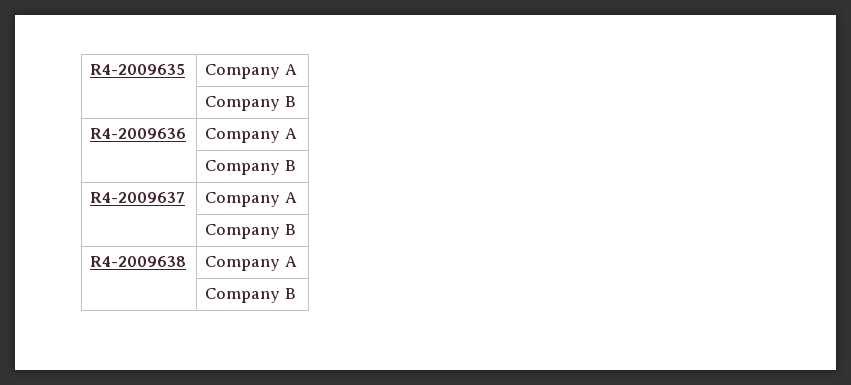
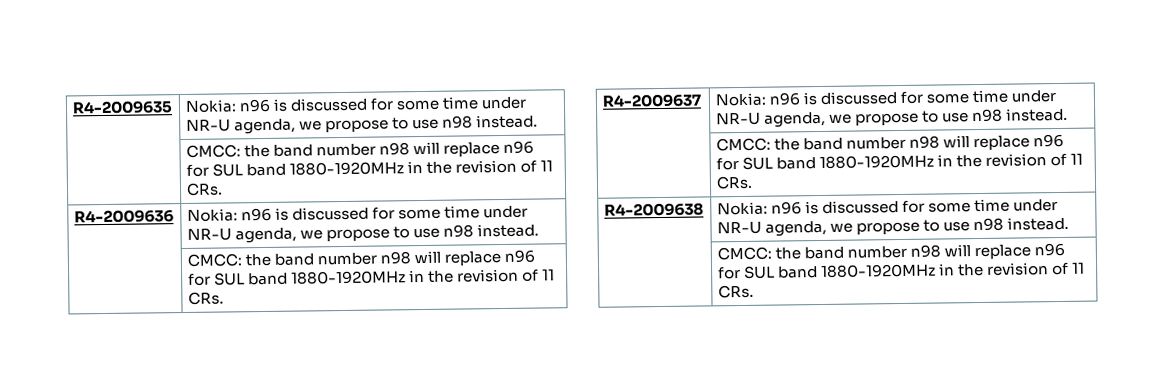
[205,64,297,79] [205,96,296,111] [90,128,187,139] [205,128,297,143] [205,160,296,175] [90,192,186,203] [205,192,297,207] [205,224,296,239] [90,256,187,267] [205,256,297,271] [205,288,296,303] Company A // | Company B // R4-2009636 | Company A // | Company B // R4-2009637 | Company A // | Company B // R4-2009638 | Company A // | Company B -> [184,96,528,113] [185,114,539,135] [185,140,535,158] [185,159,554,177] [185,182,223,196] [73,209,174,224] [186,205,529,222] [186,223,540,244] [186,249,536,267] [187,268,556,286] [187,291,224,305] [601,93,702,108] [714,89,1057,107] [715,107,1069,128] [715,133,1065,152] [715,153,1084,171] [715,175,753,190] [603,202,704,217] [716,198,1059,216] [716,216,1070,237] [716,242,1066,261] [717,262,1086,280] [717,284,754,299] Nokia: n96 is discussed for some time under NR-U agenda, we propose to use n98 instead. // | CMCC: the band number n98 will replace n96 for SUL band 1880-1920MHz in the revision of 11 CRs. // R4-2009636 | Nokia: n96 is discussed for some time under NR-U agenda, we propose to use n98 instead. // | CMCC: the band number n98 will replace n96 for SUL band 1880-1920MHz in the revision of 11 CRs. // R4-2009637 | Nokia: n96 is discussed for some time under NR-U agenda, we propose to use n98 instead. // | CMCC: the band number n98 will replace n96 for SUL band 1880-1920MHz in the revision of 11 CRs. // R4-2009638 | Nokia: n96 is discussed for some time under NR-U agenda, we propose to use n98 instead. // | CMCC: the band number n98 will replace n96 for SUL band 1880-1920MHz in the revision of 11 CRs.

